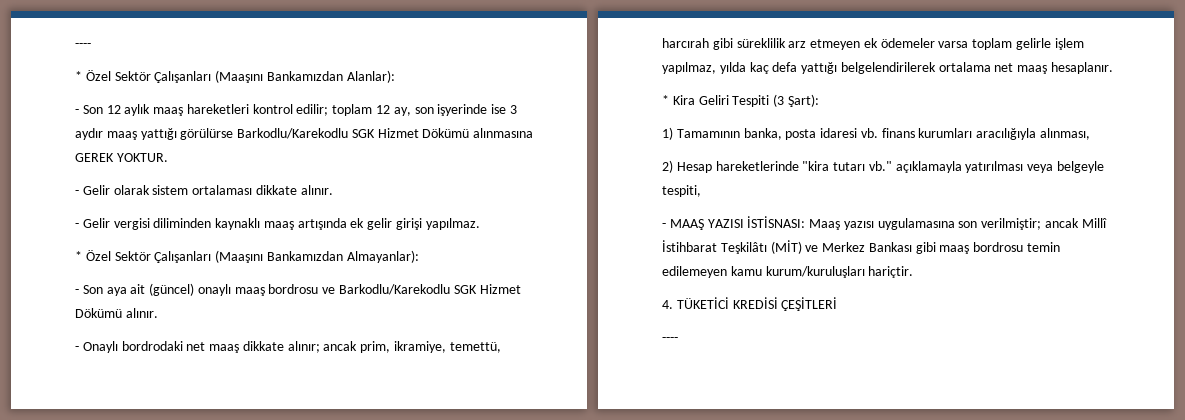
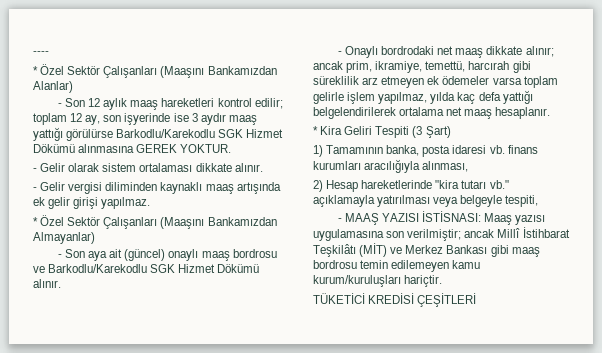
[346,70,395,83] Alanlar): -> [33,81,73,93] Alanlar)
[346,250,419,263] Almayanlar): -> [33,232,95,244] Almayanlar)
[787,94,819,107] Şart): -> [425,126,451,138] Şart)
[662,300,673,309] 4. -> (443, 281) none
[662,337,678,342] // ---- -> (477, 300) none

